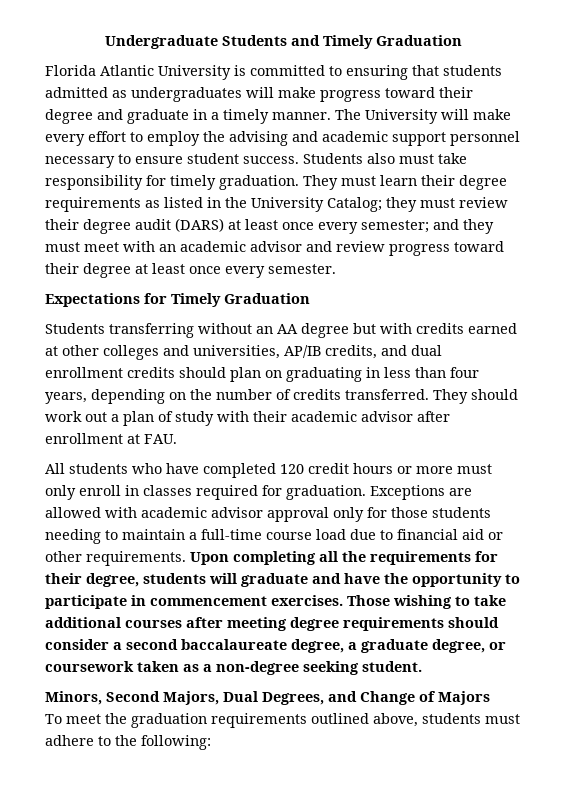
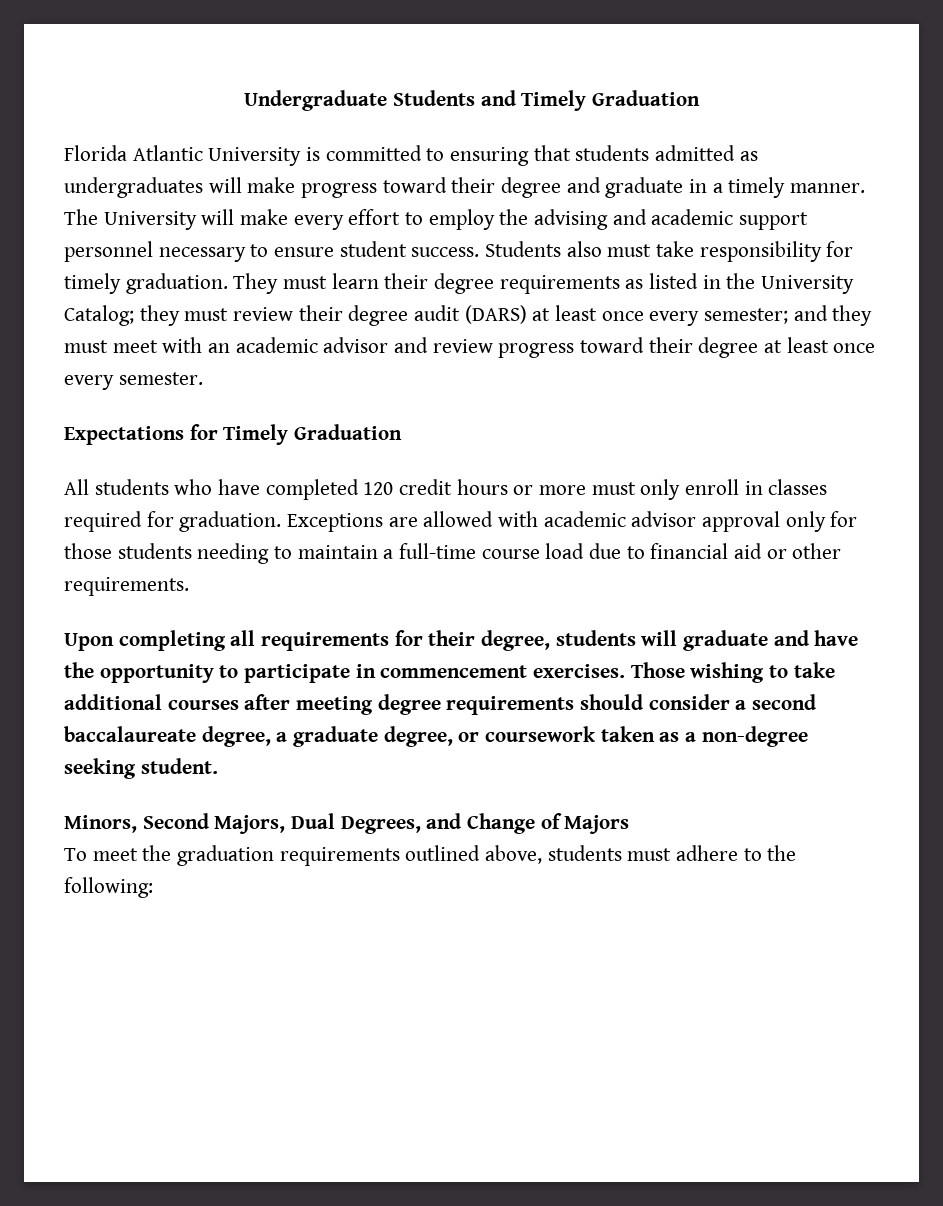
[45,323,517,338] [45,345,442,360] [45,367,479,382] [45,389,518,404] [45,411,450,426] [45,433,177,444] // Students transferring without an AA degree but with credits earned at other colleges and universities, AP/IB credits, and dual enrollment credits should plan on graduating in less than four years, depending on the number of credits transferred. They should work out a plan of study with their academic advisor after enrollment at FAU. -> (403, 432) none
(186, 558) none -> (189, 586) //
[342,551,366,562] the -> (256, 638) none

